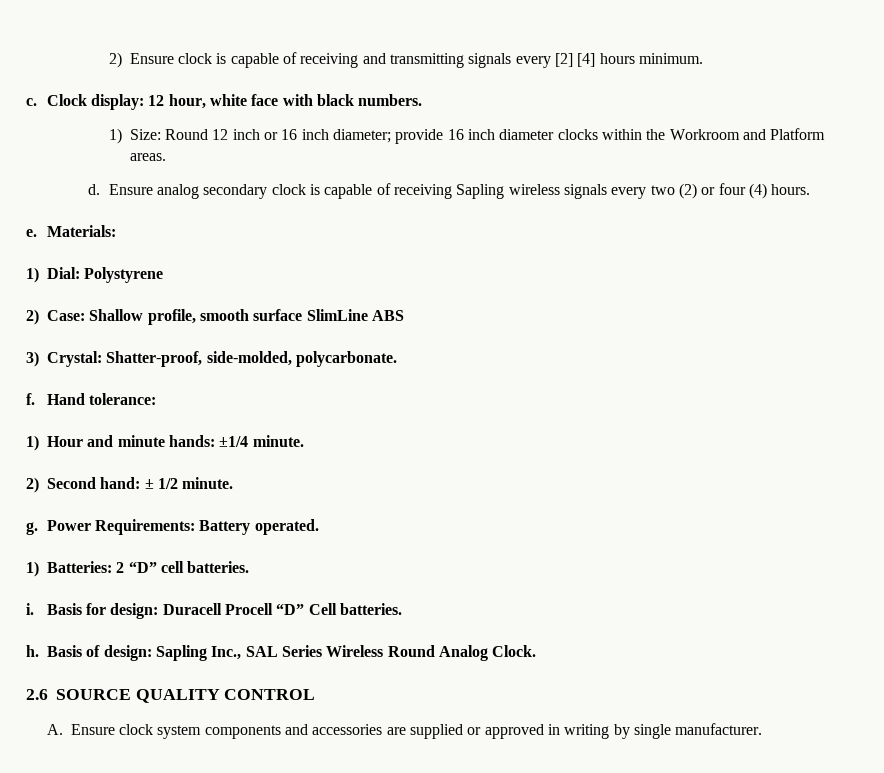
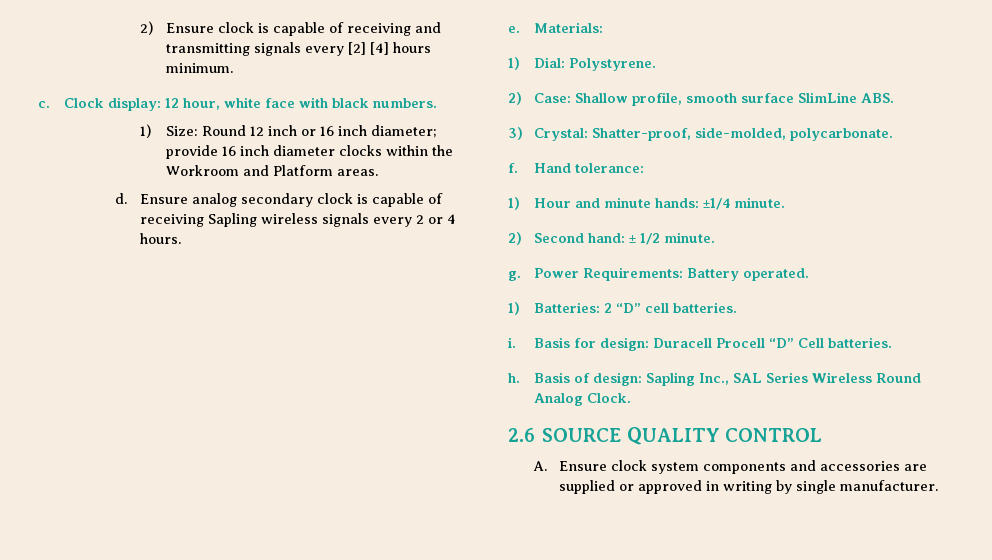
[650,183,767,199] two (2) or four (4) -> [416,214,457,224] 2 or 4
[84,267,164,283] Polystyrene -> [568,58,656,71] Polystyrene.
[371,310,404,321] ABS -> [860,93,894,103] ABS.

